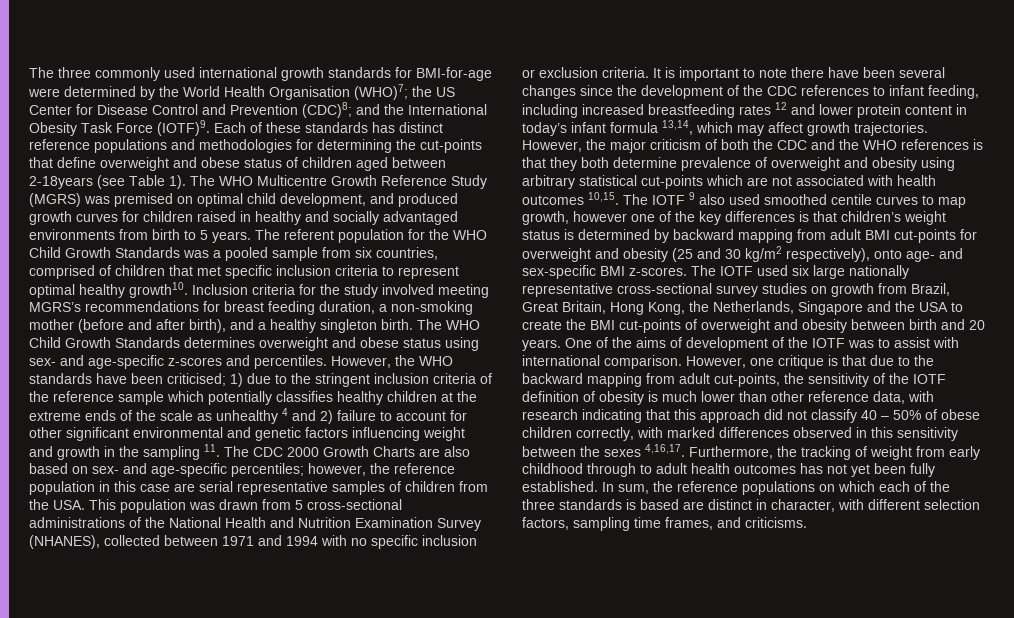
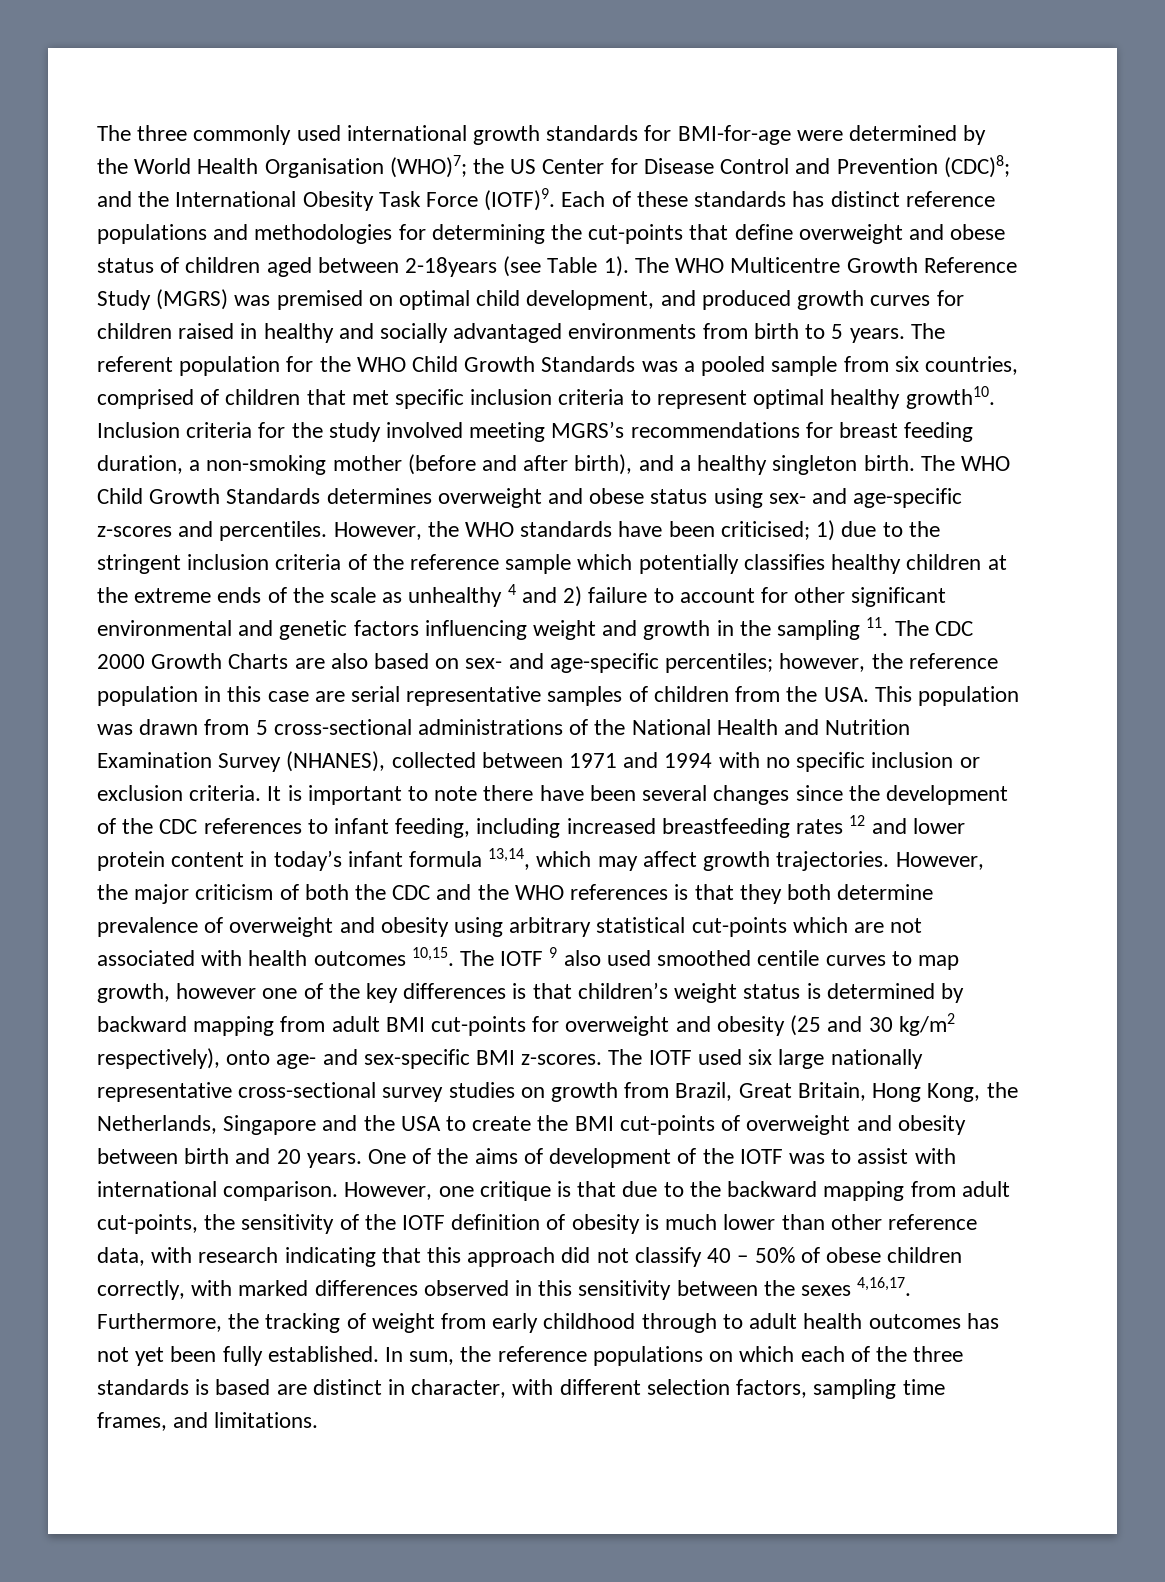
[745,517,807,528] criticisms. -> [214,1412,319,1428] limitations.

